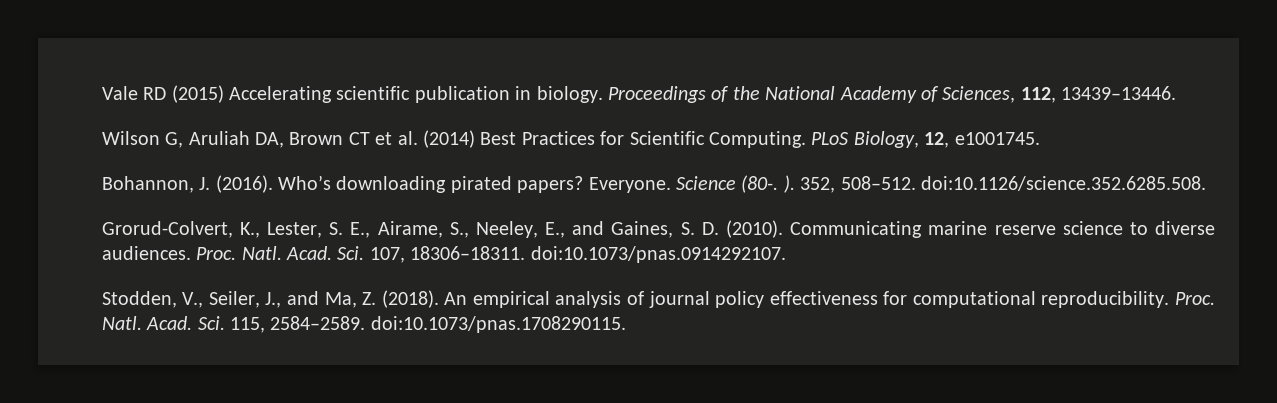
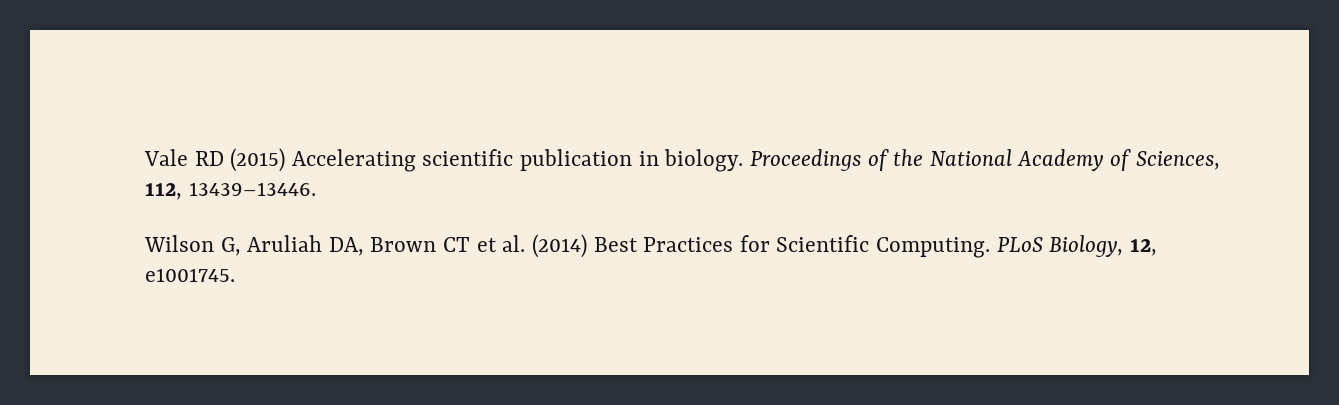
[101,175,1206,193] [101,220,1215,238] [101,246,786,263] [101,290,1215,308] [101,316,626,333] // Bohannon, J. (2016). Who’s downloading pirated papers? Everyone. Science (80-. ). 352, 508–512. doi:10.1126/science.352.6285.508. // Grorud-Colvert, K., Lester, S. E., Airame, S., Neeley, E., and Gaines, S. D. (2010). Communicating marine reserve science to diverse audiences. Proc. Natl. Acad. Sci. 107, 18306–18311. doi:10.1073/pnas.0914292107. // Stodden, V., Seiler, J., and Ma, Z. (2018). An empirical analysis of journal policy effectiveness for computational reproducibility. Proc. Natl. Acad. Sci. 115, 2584–2589. doi:10.1073/pnas.1708290115. -> (236, 275) none

